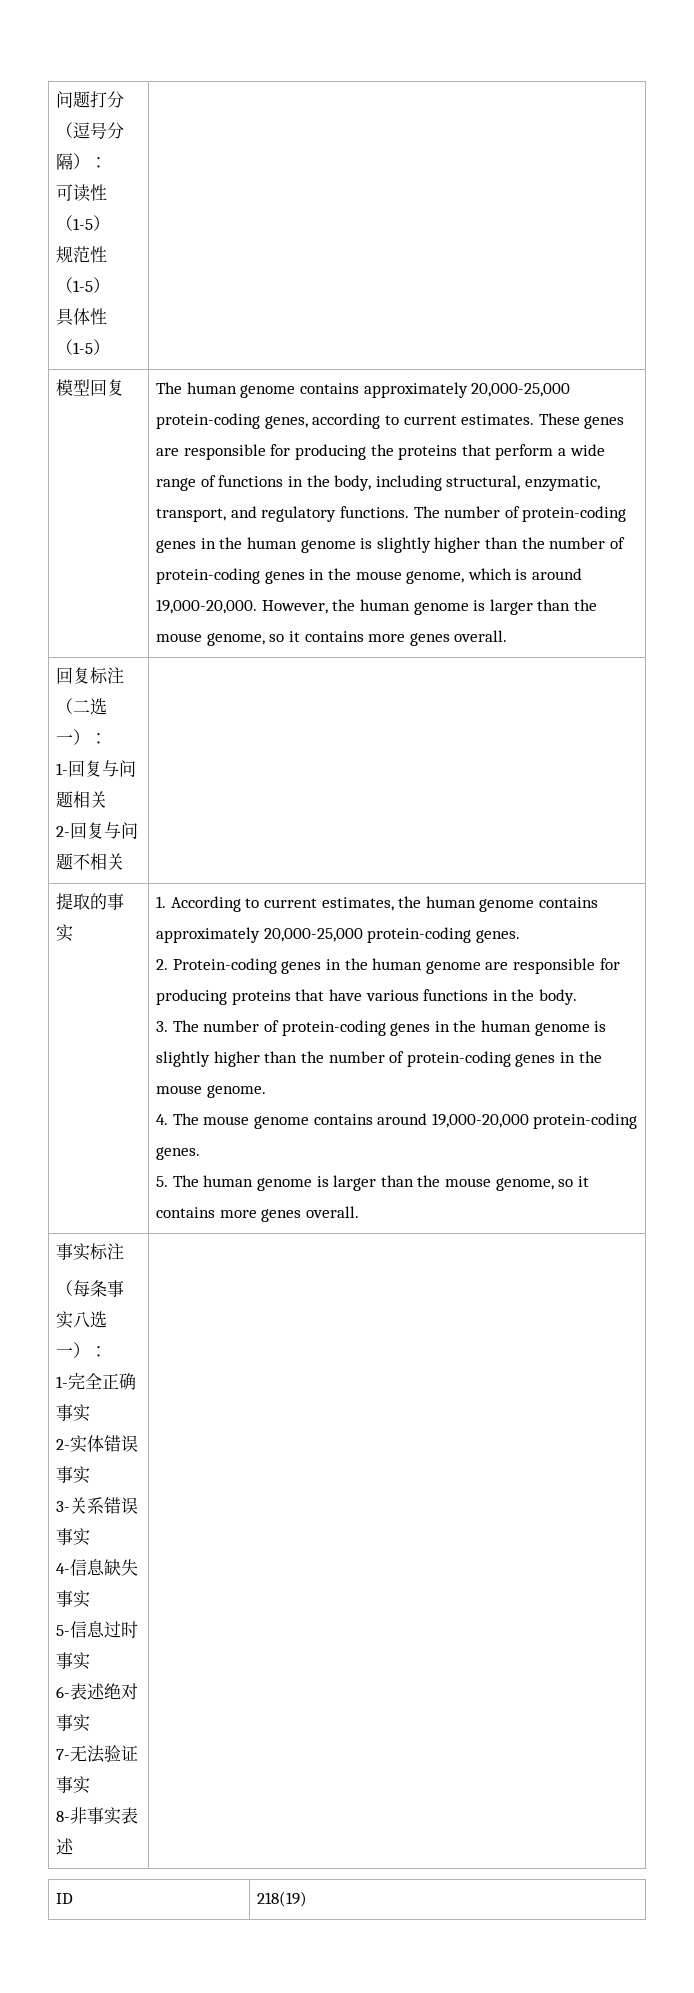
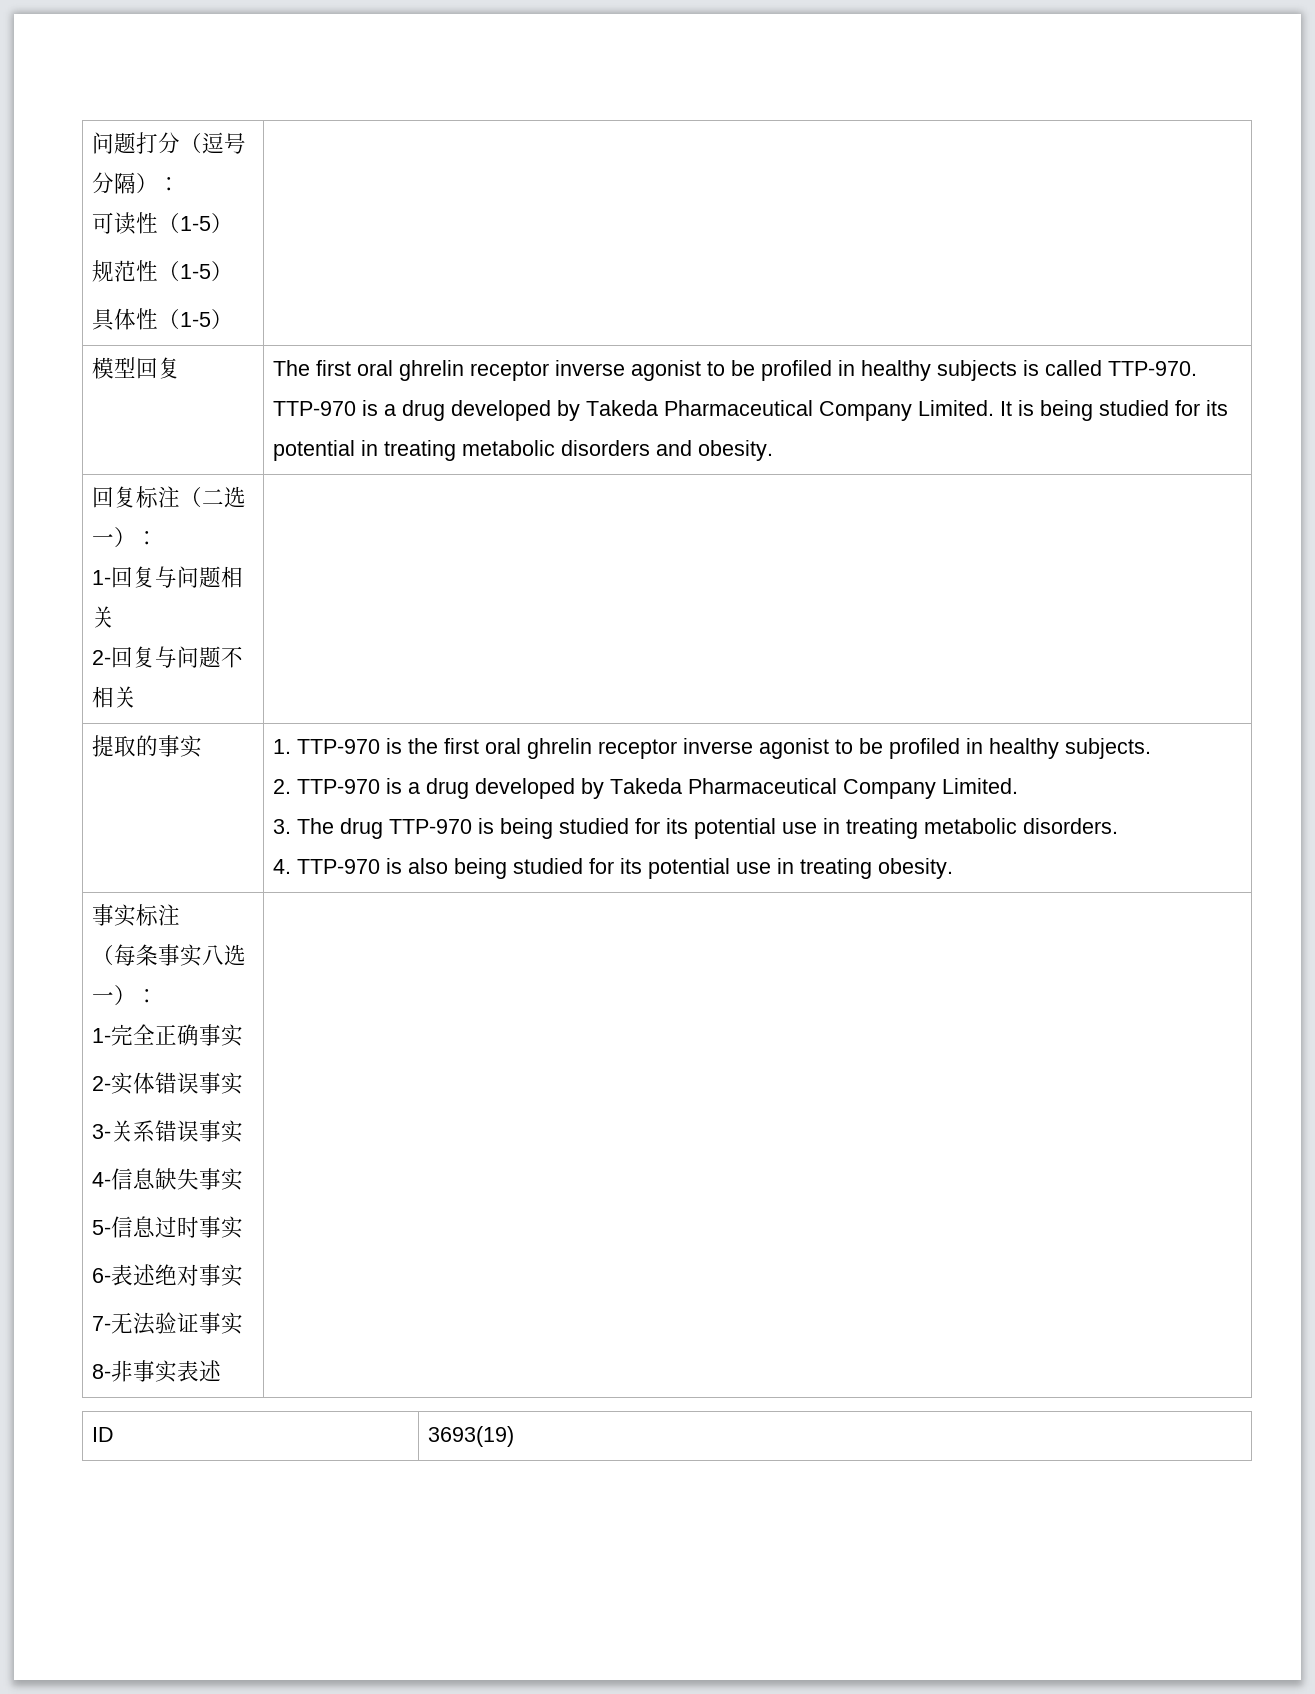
[186,382,571,398] [156,413,625,429] [156,444,605,460] [156,475,600,491] [156,506,627,522] [156,537,625,553] [156,568,582,584] [156,599,597,615] [156,630,508,646] human genome contains approximately 20,000-25,000 protein-coding genes, according to current estimates. These genes are responsible for producing the proteins that perform a wide range of functions in the body, including structural, enzymatic, transport, and regulatory functions. The number of protein-coding genes in the human genome is slightly higher than the number of protein-coding genes in the mouse genome, which is around 19,000-20,000. However, the human genome is larger than the mouse genome, so it contains more genes overall. -> [316,360,1198,381] [273,400,1229,421] [273,440,774,461] first oral ghrelin receptor inverse agonist to be profiled in healthy subjects is called TTP-970. TTP-970 is a drug developed by Takeda Pharmaceutical Company Limited. It is being studied for its potential in treating metabolic disorders and obesity.
[170,896,598,912] [156,927,521,943] [156,958,620,974] [156,989,577,1005] [156,1020,607,1036] [156,1051,602,1067] [156,1085,266,1098] [156,1113,638,1129] [156,1147,201,1160] [156,1175,589,1191] [156,1206,360,1222] According to current estimates, the human genome contains approximately 20,000-25,000 protein-coding genes. // 2. Protein-coding genes in the human genome are responsible for producing proteins that have various functions in the body. // 3. The number of protein-coding genes in the human genome is slightly higher than the number of protein-coding genes in the mouse genome. // 4. The mouse genome contains around 19,000-20,000 protein-coding genes. // 5. The human genome is larger than the mouse genome, so it contains more genes overall. -> [297,738,1152,759] [273,778,1019,799] [273,818,1119,839] [273,858,954,879] TTP-970 is the first oral ghrelin receptor inverse agonist to be profiled in healthy subjects. // 2. TTP-970 is a drug developed by Takeda Pharmaceutical Company Limited. // 3. The drug TTP-970 is being studied for its potential use in treating metabolic disorders. // 4. TTP-970 is also being studied for its potential use in treating obesity.
[257,1891,308,1907] 218(19) -> [428,1426,515,1447] 3693(19)

